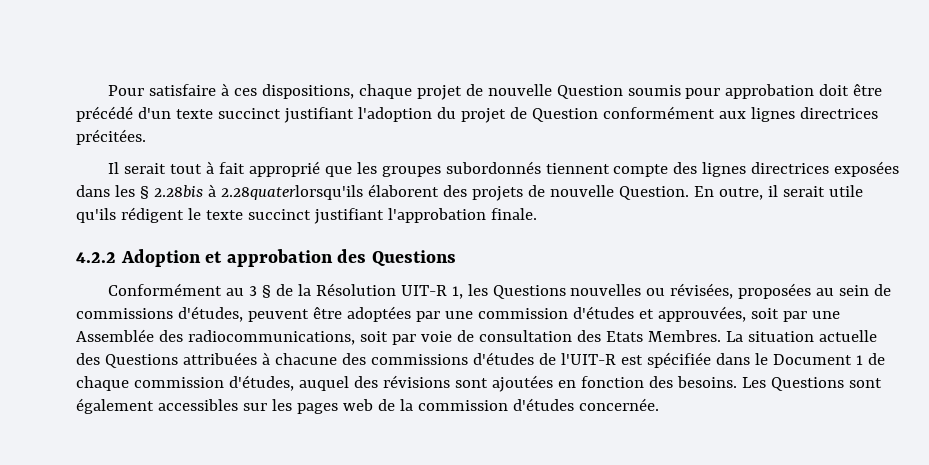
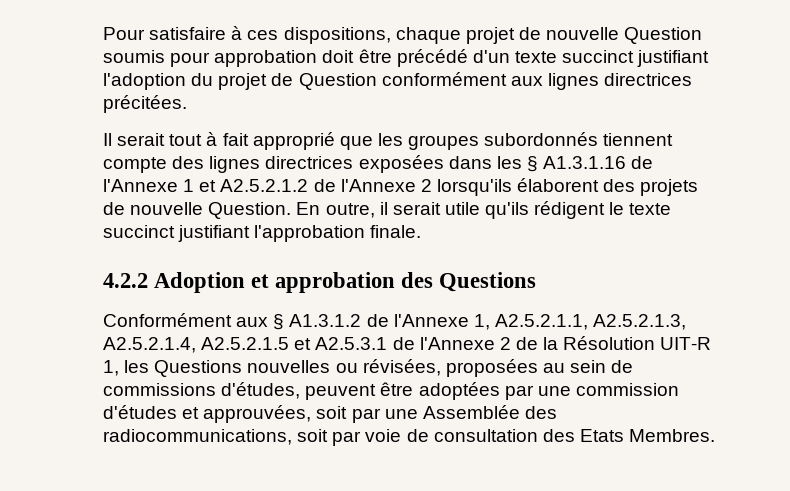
[153,184,363,200] 2.28bis à 2.28quaterlorsqu'ils -> [543,156,654,169] [103,179,512,196] A1.3.1.16 de l'Annexe 1 et A2.5.2.1.2 de l'Annexe 2 lorsqu'ils
[225,285,271,298] au 3 § -> [236,314,687,330] [103,337,511,353] aux § A1.3.1.2 de l'Annexe 1, A2.5.2.1.1, A2.5.2.1.3, A2.5.2.1.4, A2.5.2.1.5 et A2.5.3.1 de l'Annexe 2
[725,330,877,342] [76,352,885,368] [76,375,882,392] [76,398,659,414] La situation actuelle des Questions attribuées à chacune des commissions d'études de l'UIT-R est spécifiée dans le Document 1 de chaque commission d'études, auquel des révisions sont ajoutées en fonction des besoins. Les Questions sont également accessibles sur les pages web de la commission d'études concernée. -> (716, 435) none

